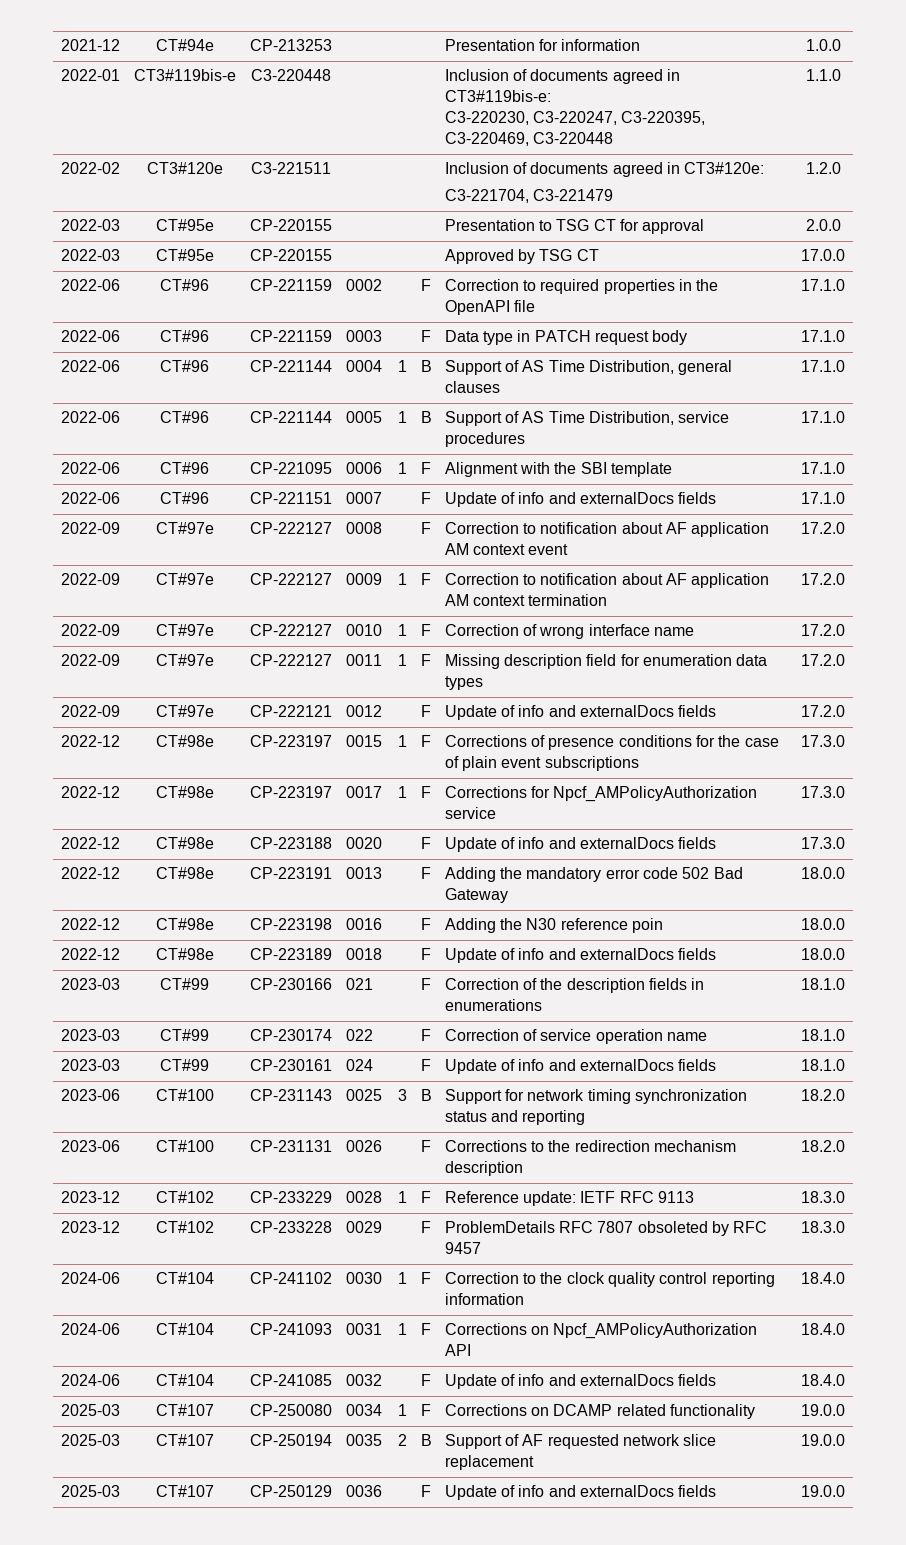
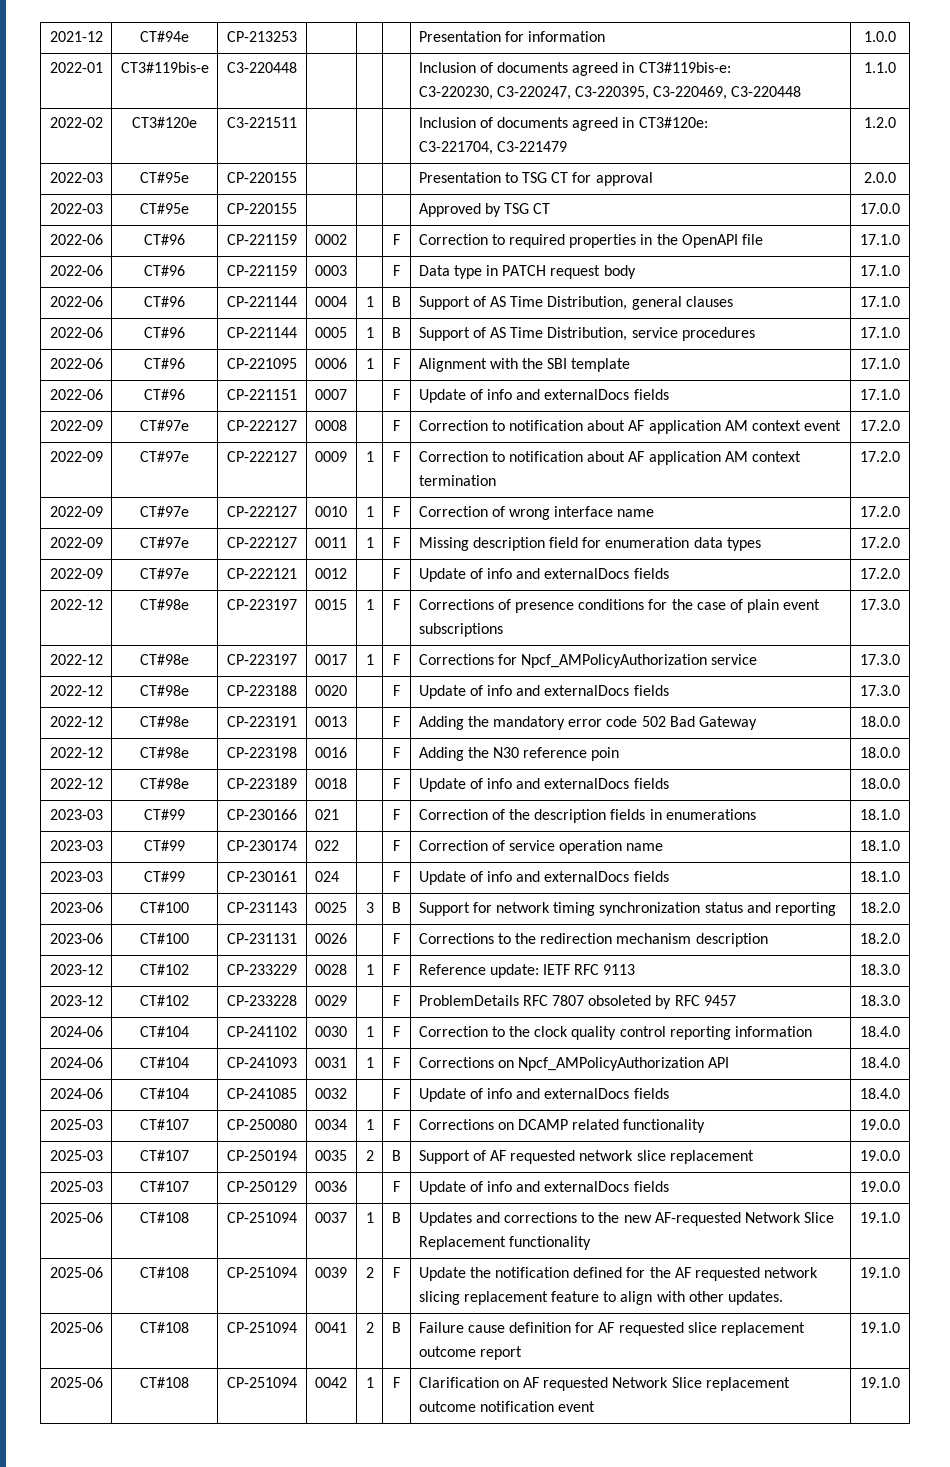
(845, 1491) none -> [49,1212,103,1223] [140,1212,189,1223] [227,1212,297,1223] [314,1212,347,1223] [366,1212,375,1223] [392,1212,401,1223] [418,1212,835,1226] [418,1236,591,1250] [860,1212,900,1223] [49,1267,103,1278] [140,1267,189,1278] [227,1267,297,1278] [314,1267,347,1278] [366,1267,375,1278] [393,1267,400,1278] [418,1267,819,1281] [418,1291,783,1305] [860,1267,900,1278] [49,1322,103,1333] [140,1322,189,1333] [227,1322,297,1333] [314,1322,347,1333] [366,1322,375,1333] [392,1322,401,1333] [418,1322,805,1336] [418,1346,522,1360] [860,1322,900,1333] [49,1377,103,1388] [140,1377,189,1388] [227,1377,297,1388] [314,1377,347,1388] [366,1377,375,1388] [393,1377,400,1388] [418,1377,790,1391] [418,1401,596,1412] [860,1377,900,1388] // 2025-06 | CT#108 | CP-251094 | 0037 | 1 | B | Updates and corrections to the new AF-requested Network Slice Replacement functionality | 19.1.0 // 2025-06 | CT#108 | CP-251094 | 0039 | 2 | F | Update the notification defined for the AF requested network slicing replacement feature to align with other updates. | 19.1.0 // 2025-06 | CT#108 | CP-251094 | 0041 | 2 | B | Failure cause definition for AF requested slice replacement outcome report | 19.1.0 // 2025-06 | CT#108 | CP-251094 | 0042 | 1 | F | Clarification on AF requested Network Slice replacement outcome notification event | 19.1.0

